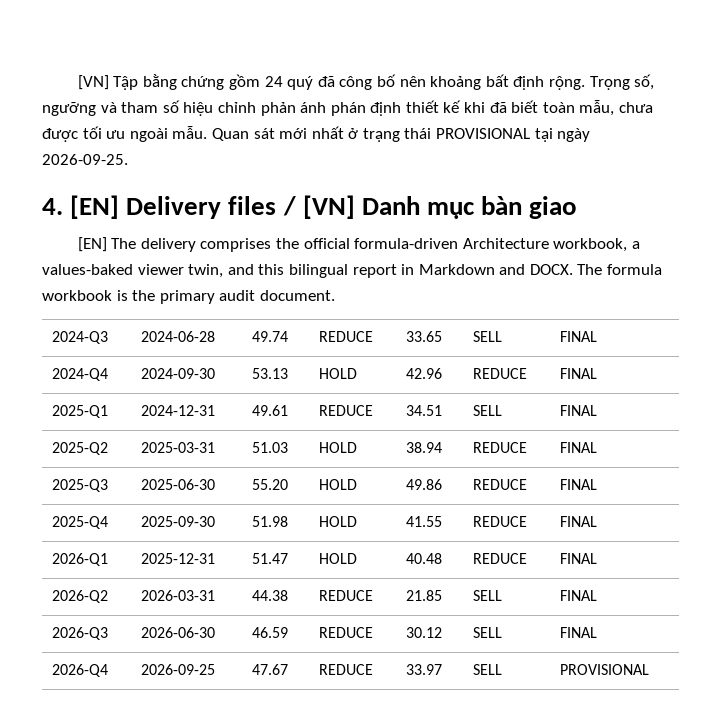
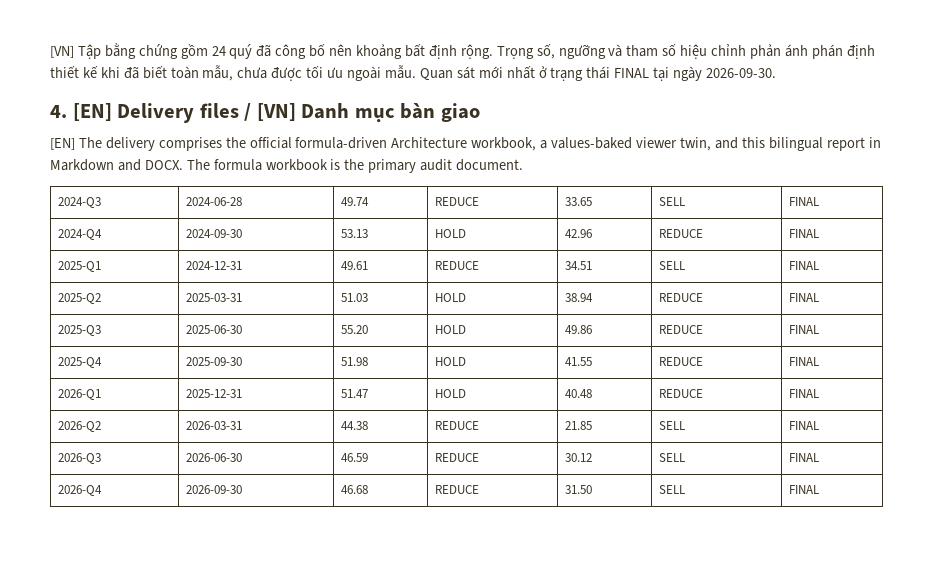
[436,128,531,139] PROVISIONAL -> [614,68,650,78] FINAL
[42,154,128,165] 2026-09-25. -> [706,68,777,78] 2026-09-30.
[141,664,216,675] [252,664,289,675] [319,664,374,675] [406,664,443,675] [473,664,503,675] [560,664,650,675] 2026-09-25 | 47.67 | REDUCE | 33.97 | SELL | PROVISIONAL -> [185,485,242,494] [340,485,368,494] [434,485,479,494] [564,485,592,494] [658,485,685,494] [788,485,819,494] 2026-09-30 | 46.68 | REDUCE | 31.50 | SELL | FINAL

